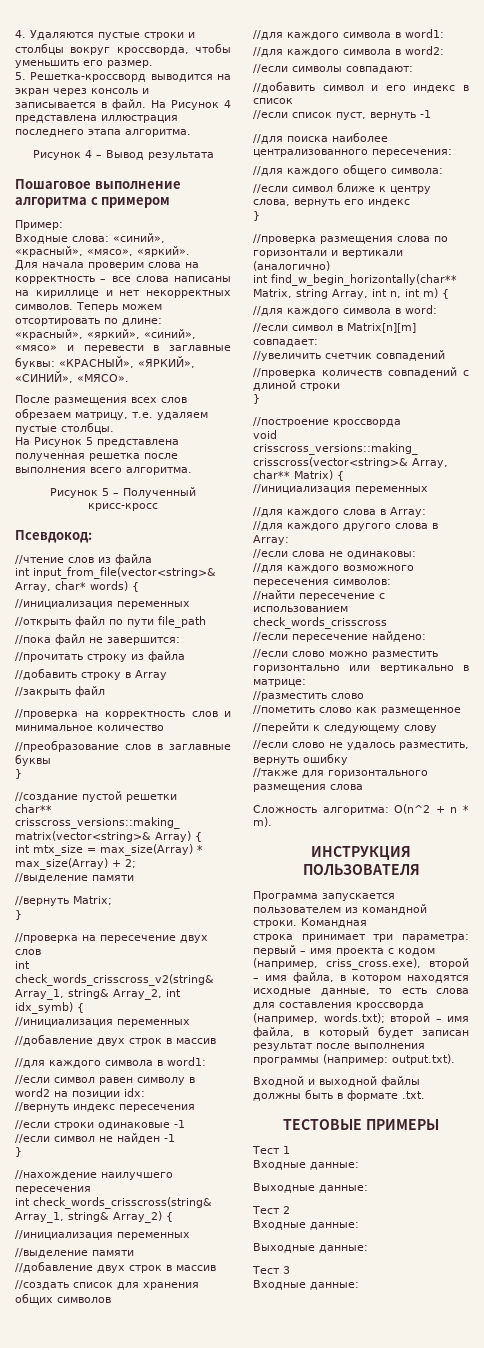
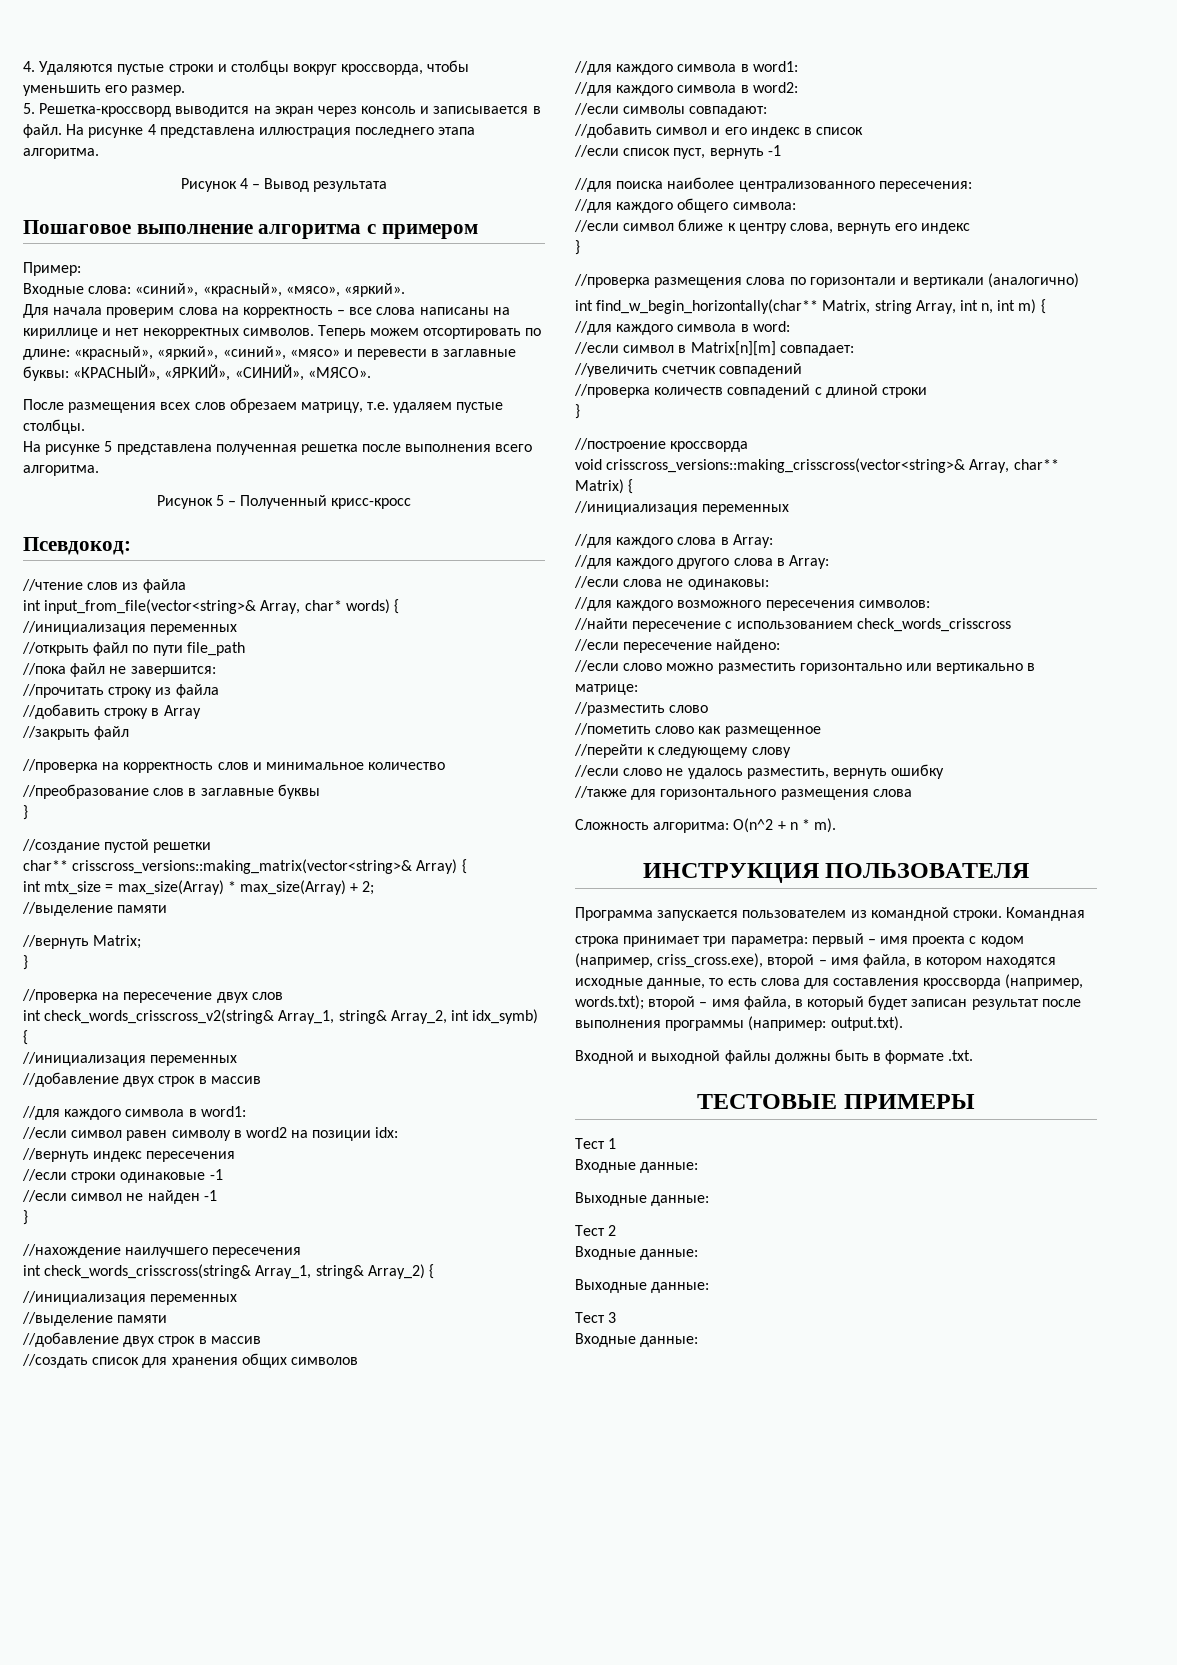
[171,100,219,110] Рисунок -> [88,127,144,138] рисунке
[34,437,82,447] Рисунок -> [45,444,101,455] рисунке

